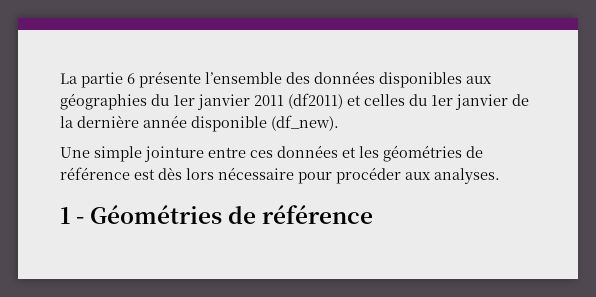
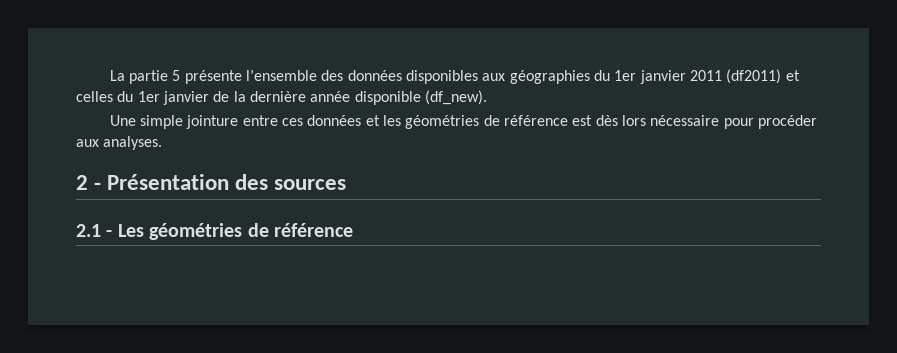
[127,73,135,84] 6 -> [172,70,181,81] 5
[60,205,223,224] 1 - Géométries -> [76,174,347,190] [76,223,243,240] 2 - Présentation des sources // 2.1 - Les géométries

